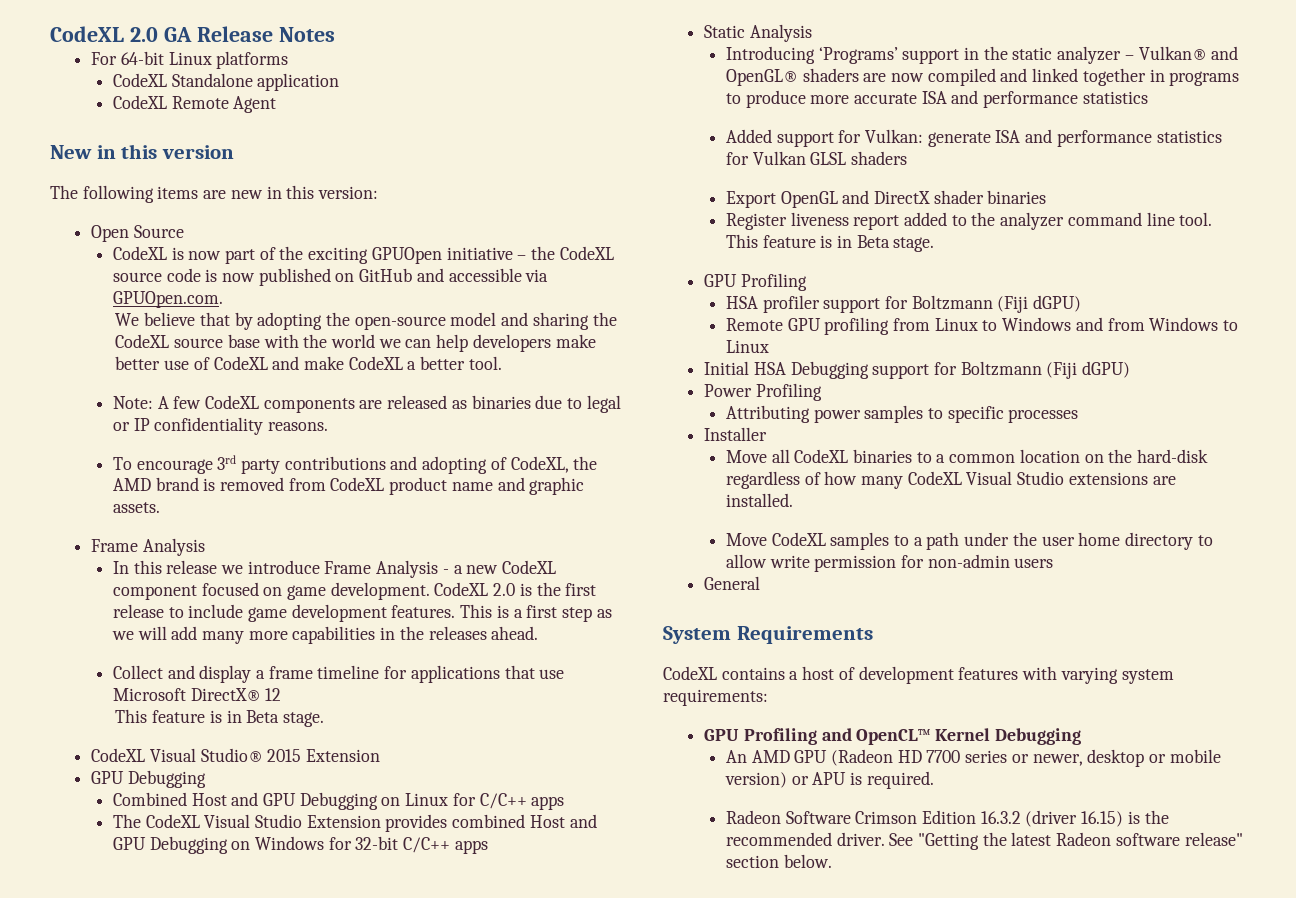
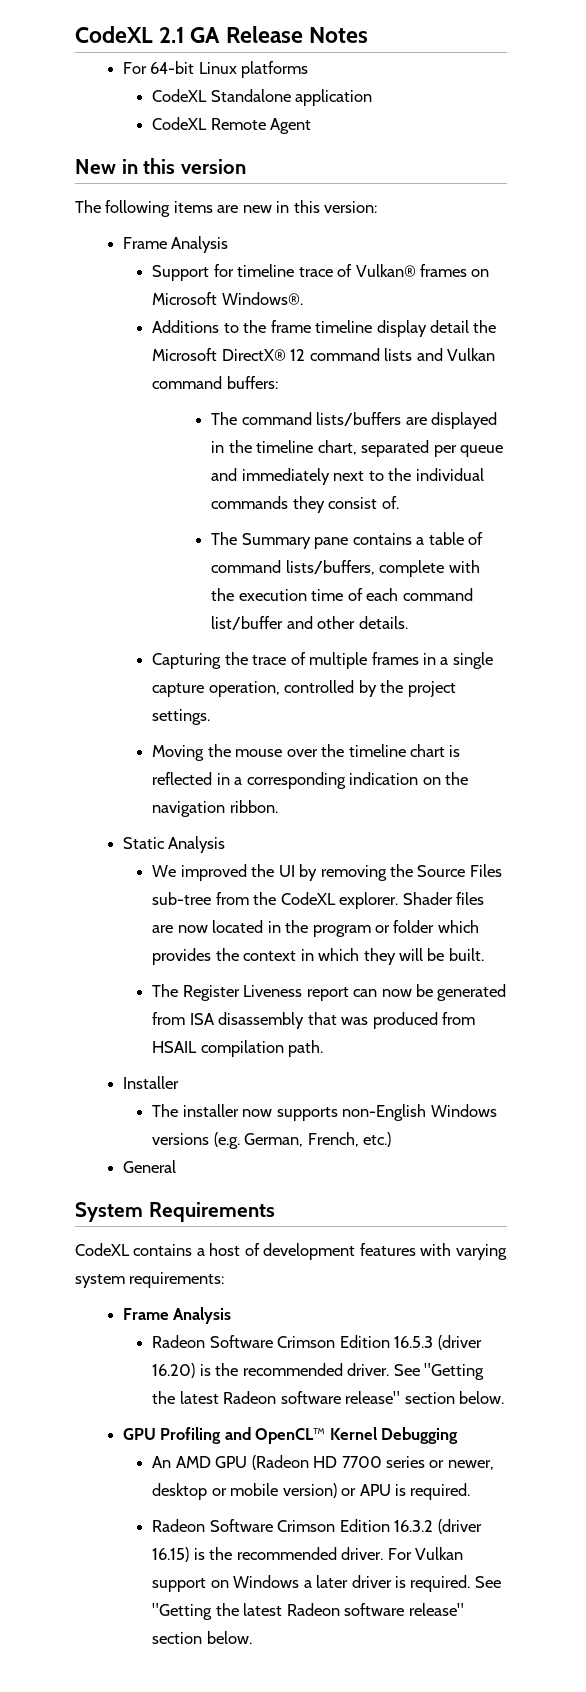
[50,26,158,42] CodeXL 2.0 -> [75,26,185,43] CodeXL 2.1
[91,225,184,242] [112,246,614,264] [112,268,549,286] [112,291,223,308] [115,312,617,330] [115,334,596,352] [115,356,502,370] [112,395,621,413] [112,417,329,435] [112,455,598,474] [112,477,585,495] [112,502,160,513] [91,538,205,556] [112,560,557,578] [112,582,597,600] [112,604,612,622] [111,626,539,644] [112,665,565,683] [112,688,282,701] [115,709,325,727] [91,748,380,762] [91,770,206,788] [112,792,565,810] [112,814,597,832] [112,836,488,854] [704,24,812,42] [725,46,1239,64] [725,68,1240,86] [725,90,1148,108] [725,129,1222,147] [725,151,908,165] [725,190,1047,208] [725,212,1213,230] [725,234,935,252] [704,273,807,291] [725,295,1082,313] [725,317,1239,335] [725,340,769,353] [704,361,1131,379] [704,383,822,401] [725,405,1079,423] [704,427,768,441] [725,449,1209,463] [725,471,1176,489] [725,493,793,507] [725,532,1213,550] [725,554,1054,572] Open Source // CodeXL is now part of the exciting GPUOpen initiative – the CodeXL source code is now published on GitHub and accessible via GPUOpen.com. // We believe that by adopting the open-source model and sharing the CodeXL source base with the world we can help developers make better use of CodeXL and make CodeXL a better tool. // Note: A few CodeXL components are released as binaries due to legal or IP confidentiality reasons. // To encourage 3rd party contributions and adopting of CodeXL, the AMD brand is removed from CodeXL product name and graphic assets. // Frame Analysis // In this release we introduce Frame Analysis - a new CodeXL component focused on game development. CodeXL 2.0 is the first release to include game development features. This is a first step as we will add many more capabilities in the releases ahead. // Collect and display a frame timeline for applications that use Microsoft DirectX® 12 // This feature is in Beta stage. // CodeXL Visual Studio® 2015 Extension // GPU Debugging // Combined Host and GPU Debugging on Linux for C/C++ apps // The CodeXL Visual Studio Extension provides combined Host and GPU Debugging on Windows for 32-bit C/C++ apps // Static Analysis // Introducing ‘Programs’ support in the static analyzer – Vulkan® and OpenGL® shaders are now compiled and linked together in programs to produce more accurate ISA and performance statistics // Added support for Vulkan: generate ISA and performance statistics for Vulkan GLSL shaders // Export OpenGL and DirectX shader binaries // Register liveness report added to the analyzer command line tool. This feature is in Beta stage. // GPU Profiling // HSA profiler support for Boltzmann (Fiji dGPU) // Remote GPU profiling from Linux to Windows and from Windows to Linux // Initial HSA Debugging support for Boltzmann (Fiji dGPU) // Power Profiling // Attributing power samples to specific processes // Installer // Move all CodeXL binaries to a common location on the hard-disk regardless of how many CodeXL Visual Studio extensions are installed. // Move CodeXL samples to a path under the user home directory to allow write permission for non-admin users -> [122,236,229,253] [152,264,490,281] [152,292,303,305] [152,320,497,337] [152,348,495,361] [152,376,278,389] [211,412,498,429] [211,440,504,457] [211,468,484,485] [211,496,399,513] [211,532,484,549] [211,560,480,577] [211,588,473,601] [211,616,408,630] [152,652,493,669] [152,680,456,697] [152,709,211,725] [152,744,461,761] [152,772,468,789] [152,800,278,817] [122,836,226,853] [152,864,502,881] [152,892,484,909] [152,920,479,937] [152,948,484,965] [152,984,507,1001] [152,1012,475,1029] [152,1040,324,1057] [122,1076,179,1089] [152,1104,497,1121] [152,1132,392,1149] Frame Analysis // Support for timeline trace of Vulkan® frames on Microsoft Windows®. // Additions to the frame timeline display detail the Microsoft DirectX® 12 command lists and Vulkan command buffers: // The command lists/buffers are displayed in the timeline chart, separated per queue and immediately next to the individual commands they consist of. // The Summary pane contains a table of command lists/buffers, complete with the execution time of each command list/buffer and other details. // Capturing the trace of multiple frames in a single capture operation, controlled by the project settings. // Moving the mouse over the timeline chart is reflected in a corresponding indication on the navigation ribbon. // Static Analysis // We improved the UI by removing the Source Files sub-tree from the CodeXL explorer. Shader files are now located in the program or folder which provides the context in which they will be built. // The Register Liveness report can now be generated from ISA disassembly that was produced from HSAIL compilation path. // Installer // The installer now supports non-English Windows versions (e.g. German, French, etc.)
(768, 697) none -> [122,1307,232,1324] [152,1335,482,1350] [152,1363,484,1380] [152,1391,504,1404] // Frame Analysis // Radeon Software Crimson Edition 16.5.3 (driver 16.20) is the recommended driver. See "Getting the latest Radeon software release" section below.
(885, 839) none -> [387,1547,463,1560] [152,1575,471,1592] For Vulkan support on Windows a later driver is required.

